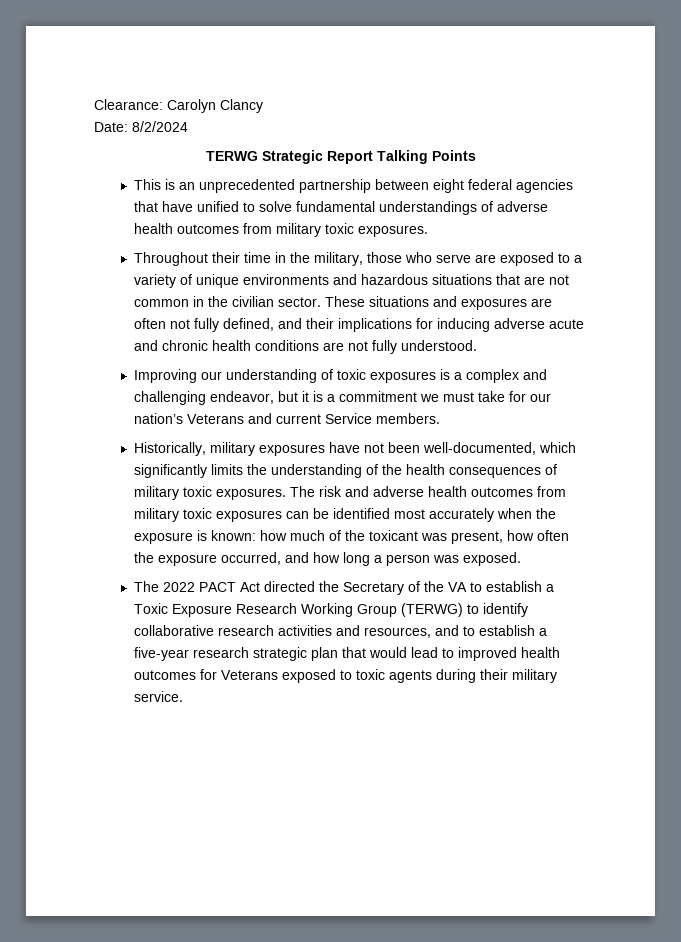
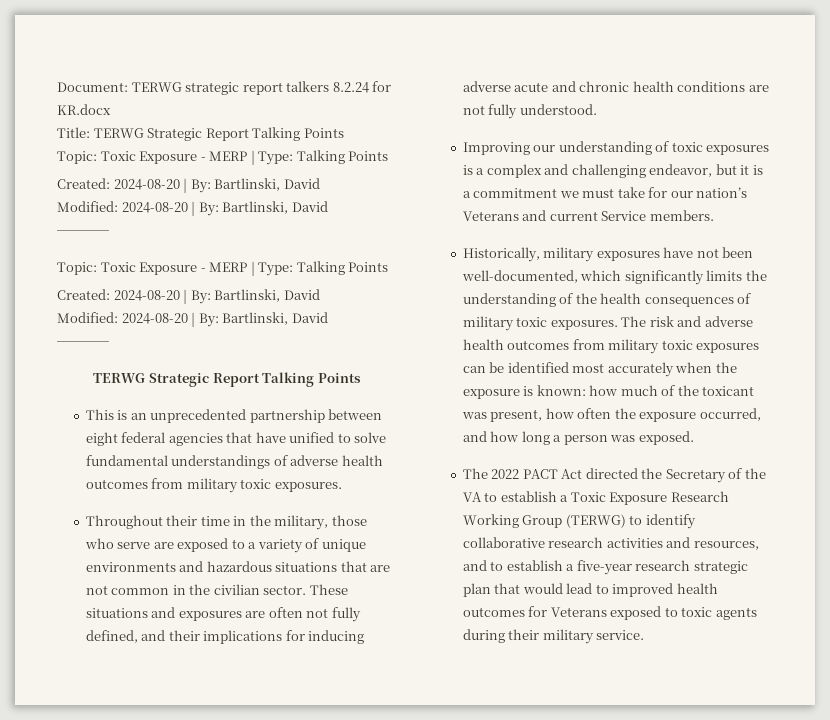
[94,99,263,113] [94,121,188,132] Clearance: Carolyn Clancy // Date: 8/2/2024 -> [57,81,392,95] [57,104,111,115] [57,127,344,141] [57,150,389,165] [57,178,320,193] [57,201,328,216] [57,230,109,235] [57,261,389,276] [57,289,320,304] [57,312,328,327] [57,341,109,346] Document: TERWG strategic report talkers 8.2.24 for KR.docx // Title: TERWG Strategic Report Talking Points // Topic: Toxic Exposure - MERP | Type: Talking Points // Created: 2024-08-20 | By: Bartlinski, David // Modified: 2024-08-20 | By: Bartlinski, David // ──── // Topic: Toxic Exposure - MERP | Type: Talking Points // Created: 2024-08-20 | By: Bartlinski, David // Modified: 2024-08-20 | By: Bartlinski, David // ────

